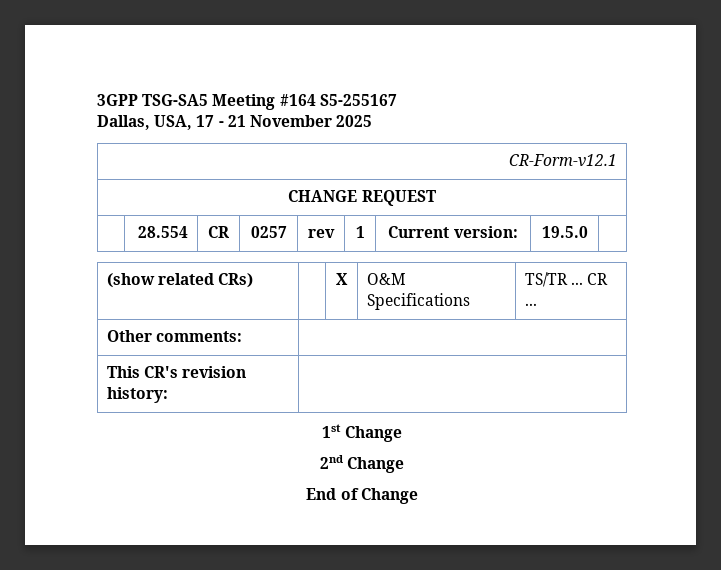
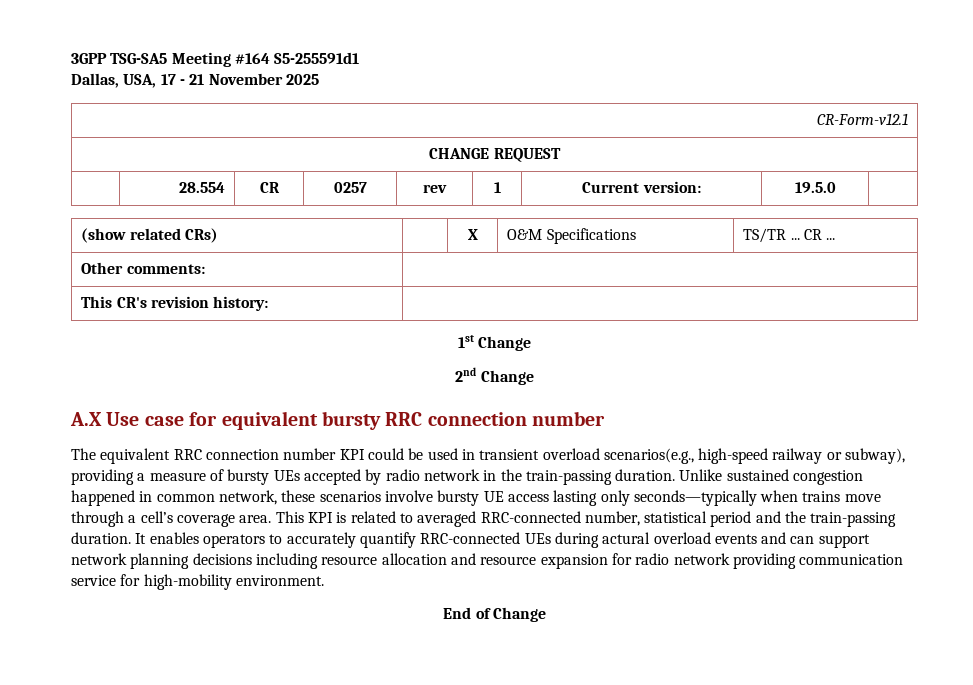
[319,94,397,106] S5-255167 -> [274,52,360,64] S5-255591d1
(405, 465) none -> [70,411,606,430] [71,448,906,464] [71,469,864,485] [71,490,881,506] [71,511,897,527] [71,532,870,548] [71,553,904,569] [71,574,324,590] // A.X Use case for equivalent bursty RRC connection number // The equivalent RRC connection number KPI could be used in transient overload scenarios(e.g., high-speed railway or subway), providing a measure of bursty UEs accepted by radio network in the train-passing duration. Unlike sustained congestion happened in common network, these scenarios involve bursty UE access lasting only seconds—typically when trains move through a cell’s coverage area. This KPI is related to averaged RRC-connected number, statistical period and the train-passing duration. It enables operators to accurately quantify RRC-connected UEs during actural overload events and can support network planning decisions including resource allocation and resource expansion for radio network providing communication service for high-mobility environment.

